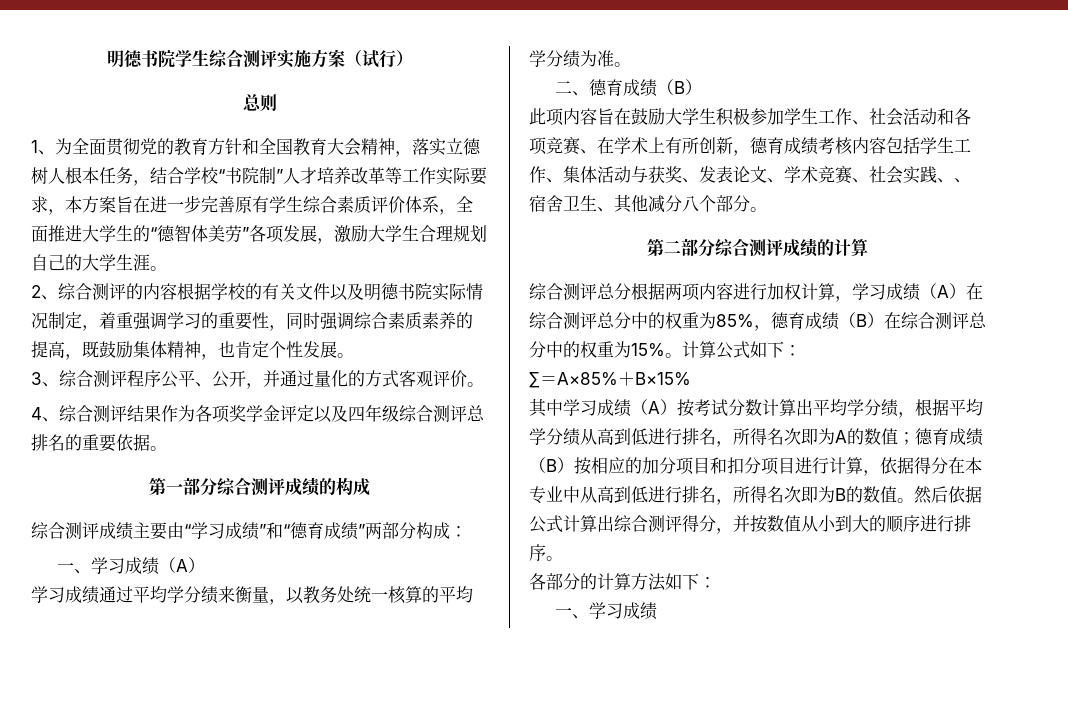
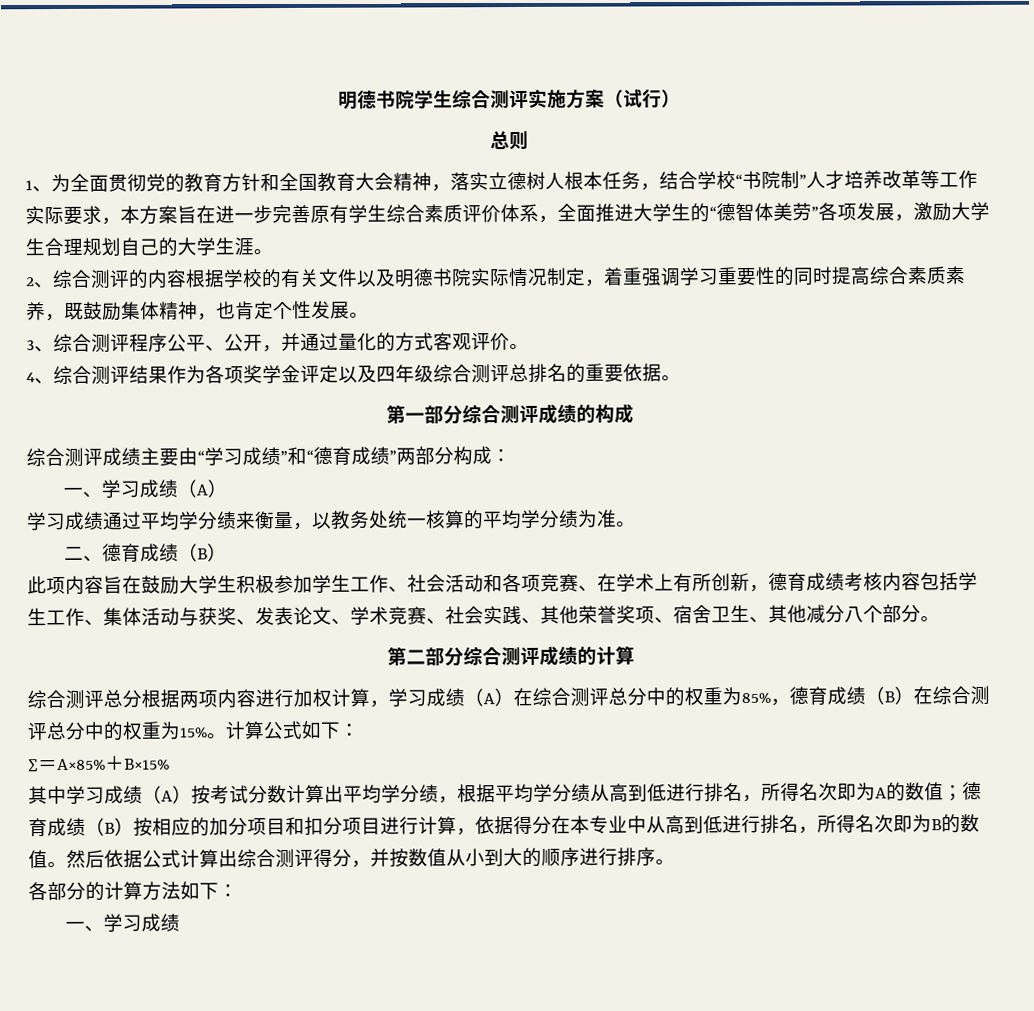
[201,312,354,331] 的重要性，同时强调 -> [717,266,871,287] 重要性的同时提高
[456,312,473,329] [31,341,65,358] 的提高 -> (46, 311) none
(954, 180) none -> [540,605,655,624] 其他荣誉奖项

